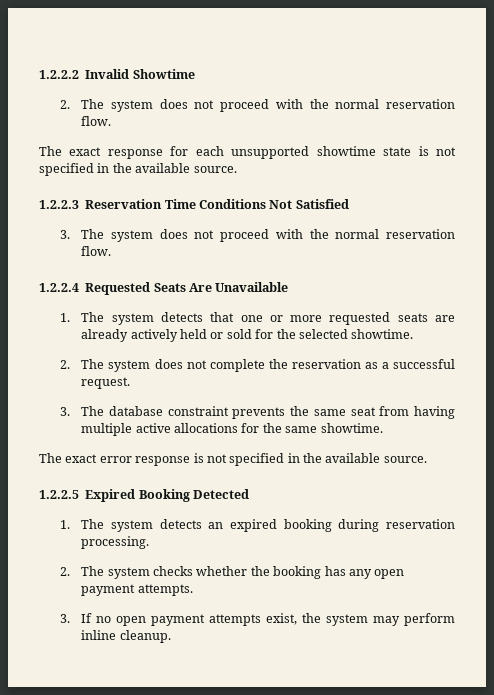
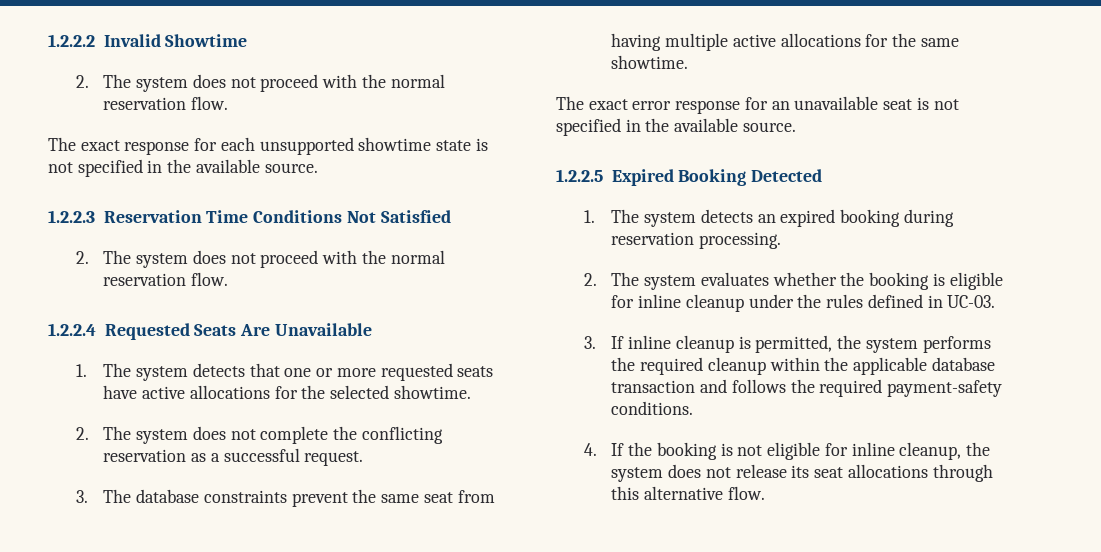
[60,230,71,239] 3. -> [75,251,89,264] 2.
[435,315,456,322] [81,329,252,342] are already actively held or sold -> [103,385,270,399] have active allocations
(288, 364) none -> [361,426,443,444] conflicting
[167,406,286,419] constraint prevents -> [203,490,348,507] constraints prevent
(191, 461) none -> [744,96,913,110] for an unavailable seat
[153,566,194,576] checks -> [700,272,769,286] evaluates
[324,566,405,579] [81,584,193,596] [60,613,455,626] [81,630,171,643] has any open payment attempts. // 3. If no open payment attempts exist, the system may perform inline cleanup. -> [932,272,1003,290] [611,294,996,312] [583,335,991,353] [611,357,995,375] [611,379,1003,397] [611,401,694,415] [583,442,990,460] [611,464,993,482] [611,486,765,500] is eligible for inline cleanup under the rules defined in UC-03. // 3. If inline cleanup is permitted, the system performs the required cleanup within the applicable database transaction and follows the required payment-safety conditions. // 4. If the booking is not eligible for inline cleanup, the system does not release its seat allocations through this alternative flow.

